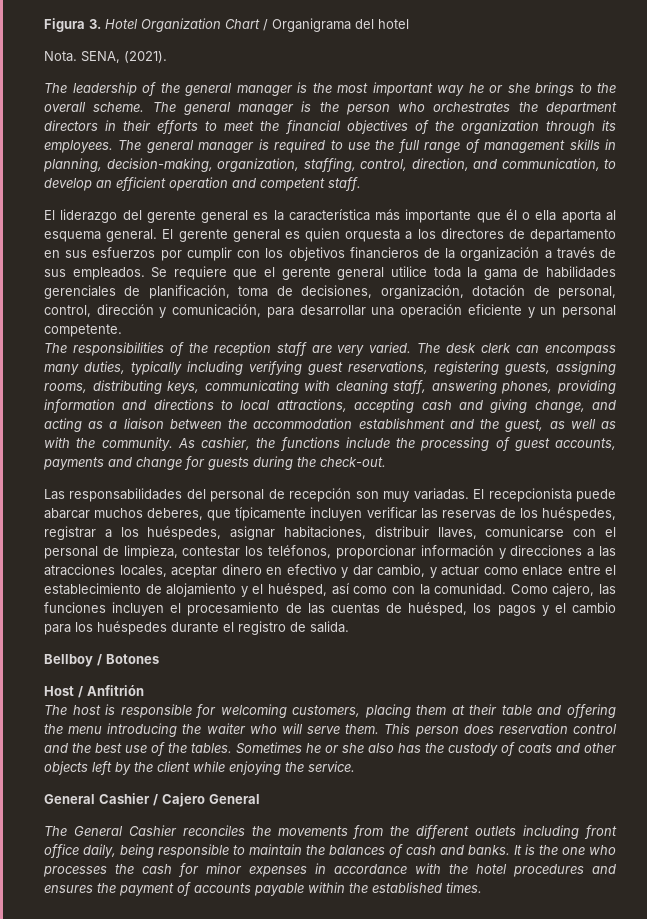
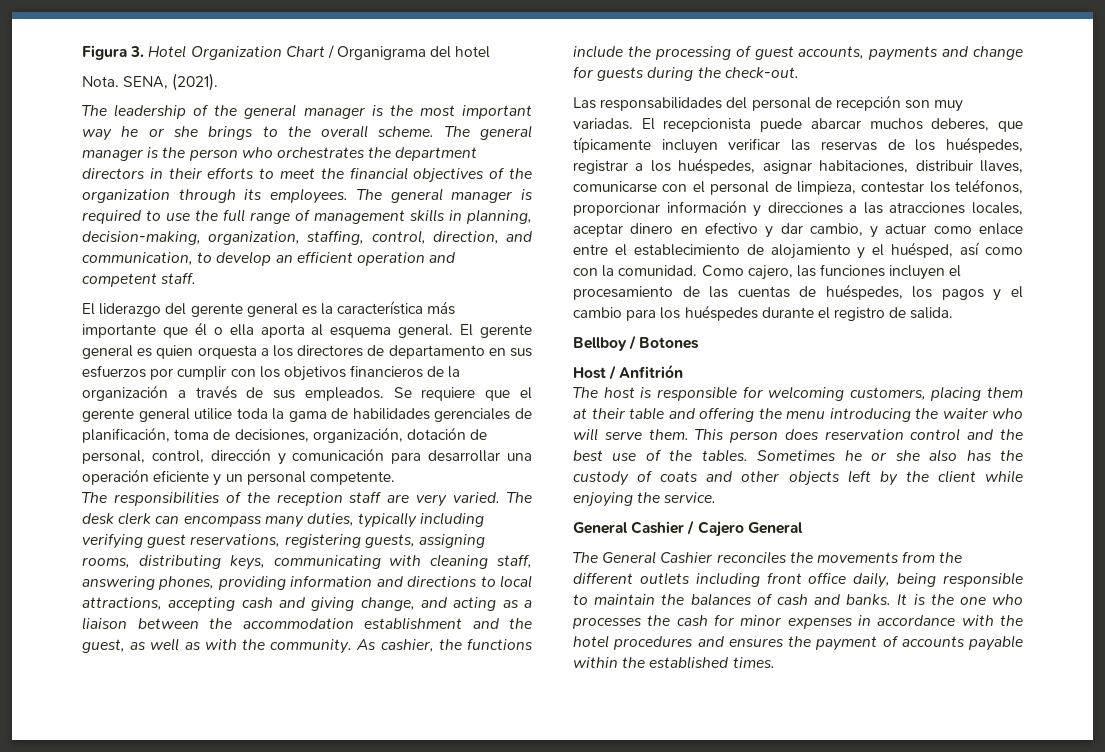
[172,304,262,317] comunicación, -> [292,448,385,461] comunicación
[408,602,468,616] huésped, -> [825,284,903,300] huéspedes,

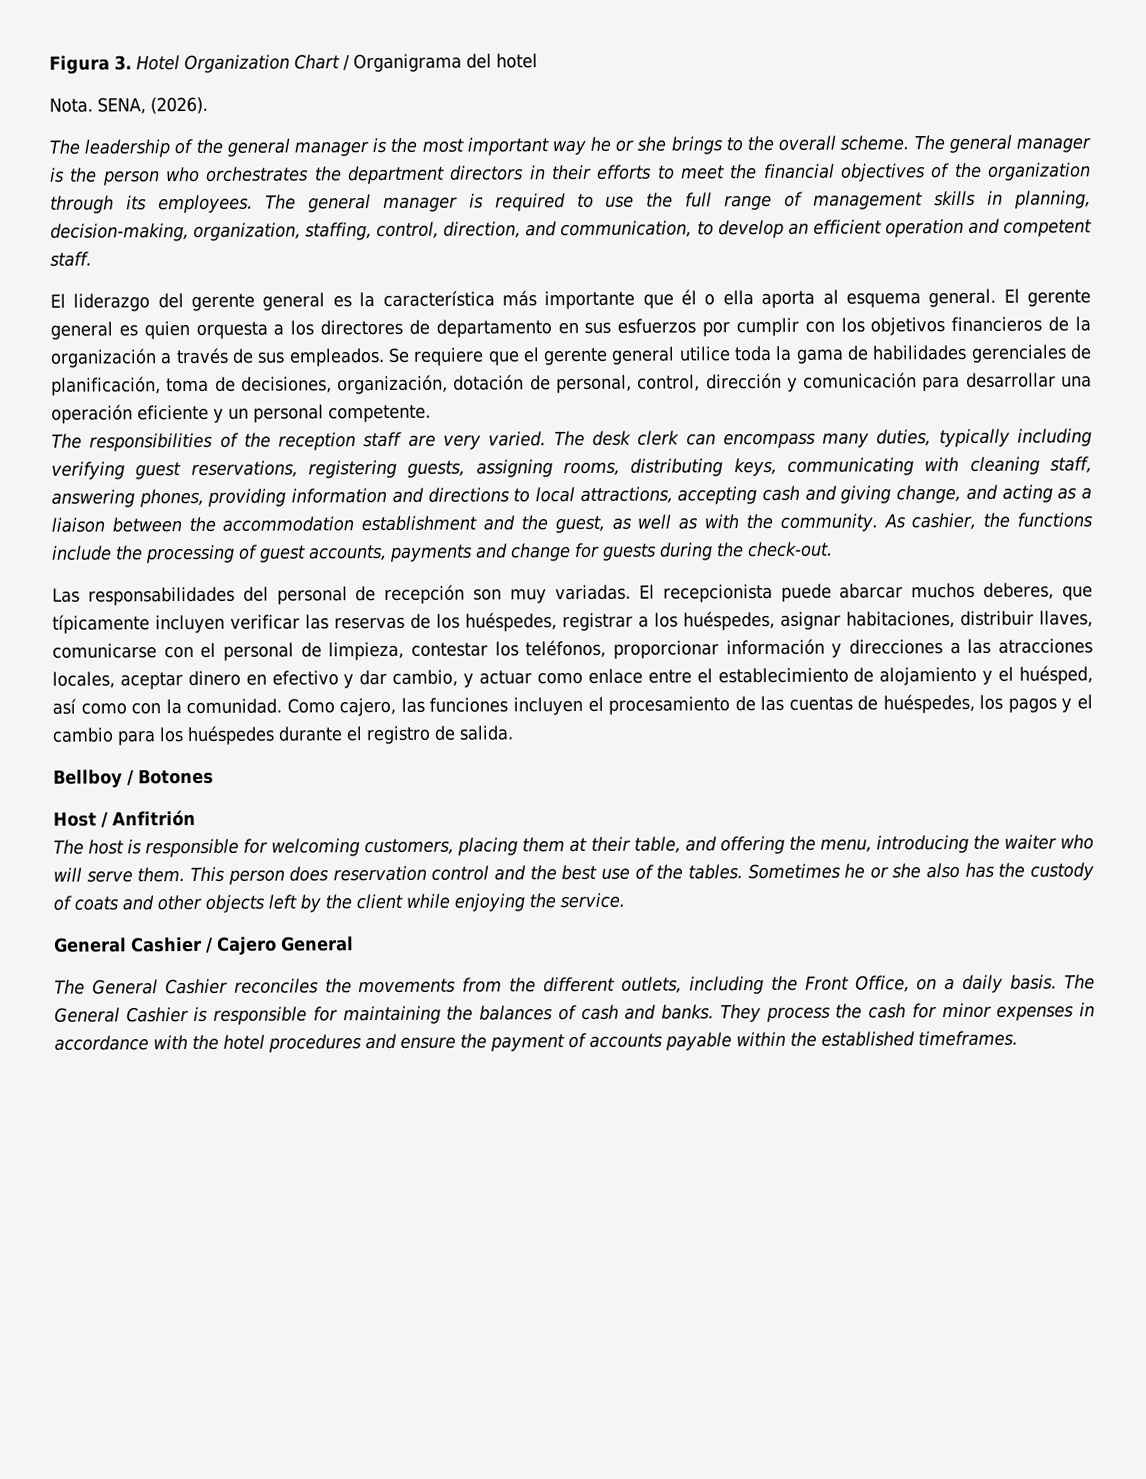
[172,73,219,91] (2021). -> [150,96,208,115] (2026).
[629,407,664,420] table -> [633,836,681,854] table,
[786,410,825,419] menu -> [819,838,872,853] menu,
[639,572,1023,588] [573,594,656,605] outlets including front office daily, being responsible to maintain -> [621,974,1096,995] [54,1005,441,1025] outlets, including the Front Office, on a daily basis. The General Cashier is responsible for maintaining
[897,594,1024,605] [572,617,642,629] It is the one who processes -> [719,1004,831,1023] They process
[728,638,784,647] ensures -> [400,1036,456,1049] ensure
[732,657,775,668] times. -> [918,1030,1018,1047] timeframes.

